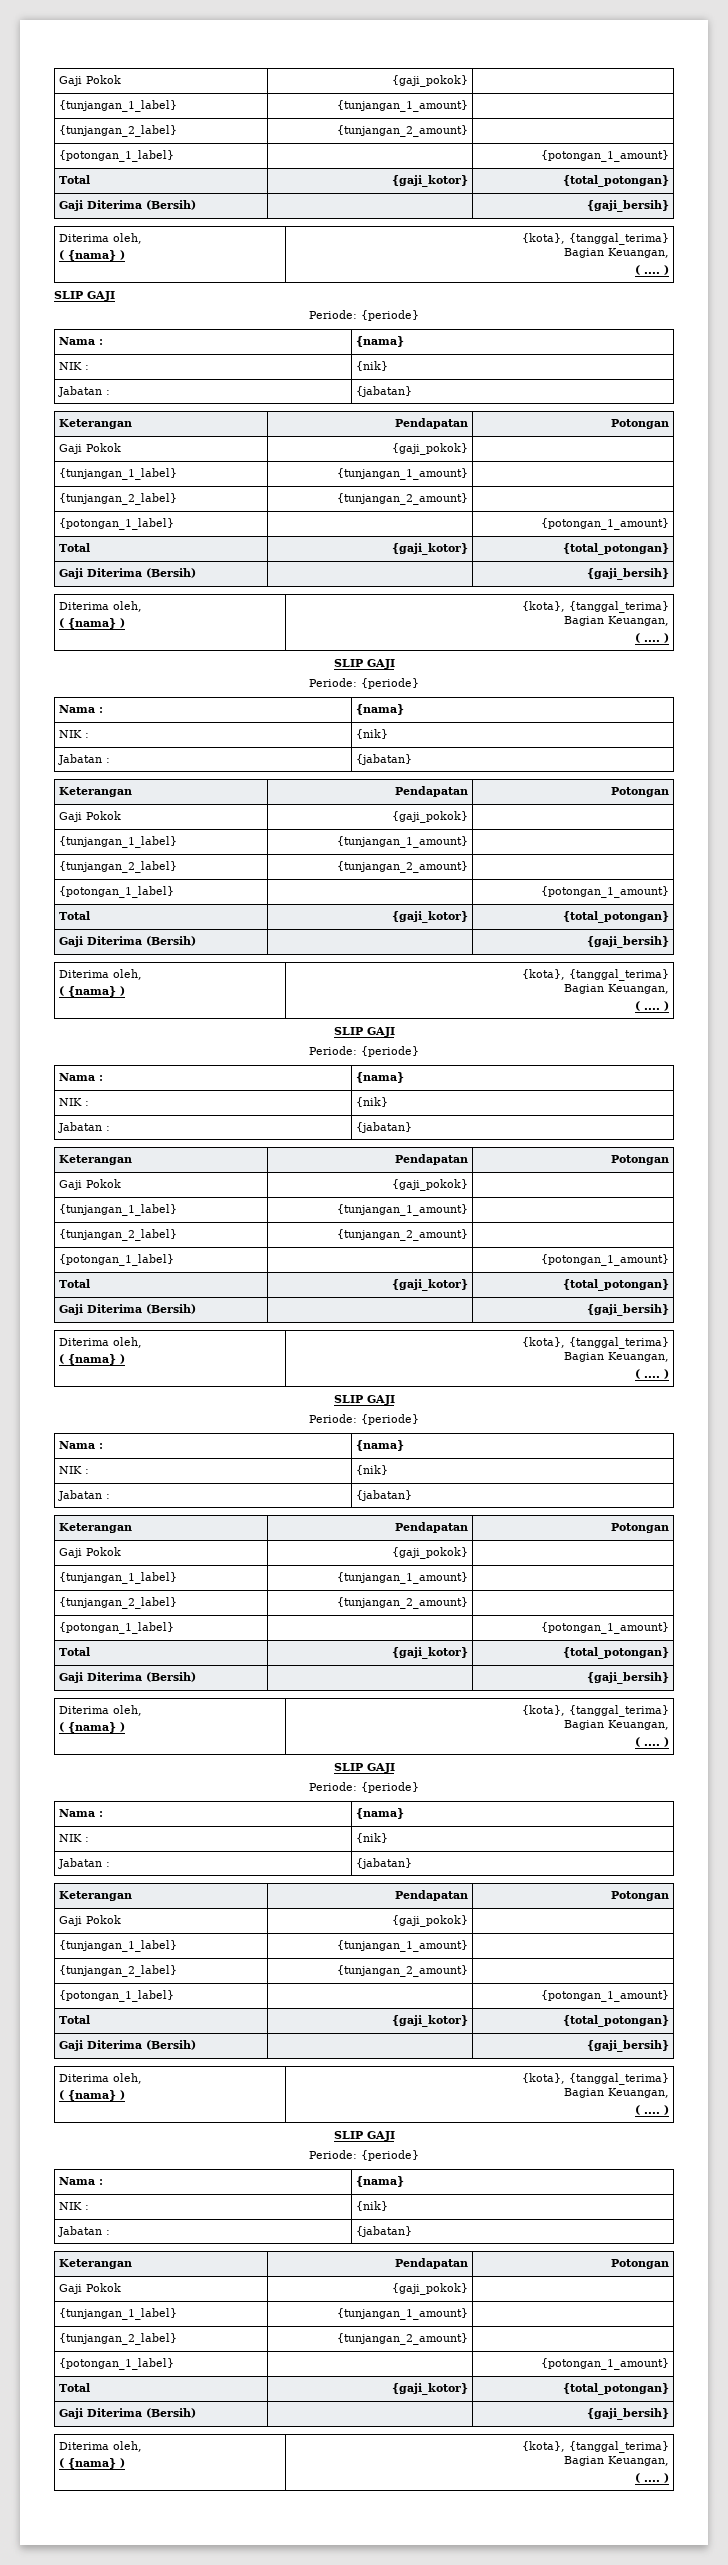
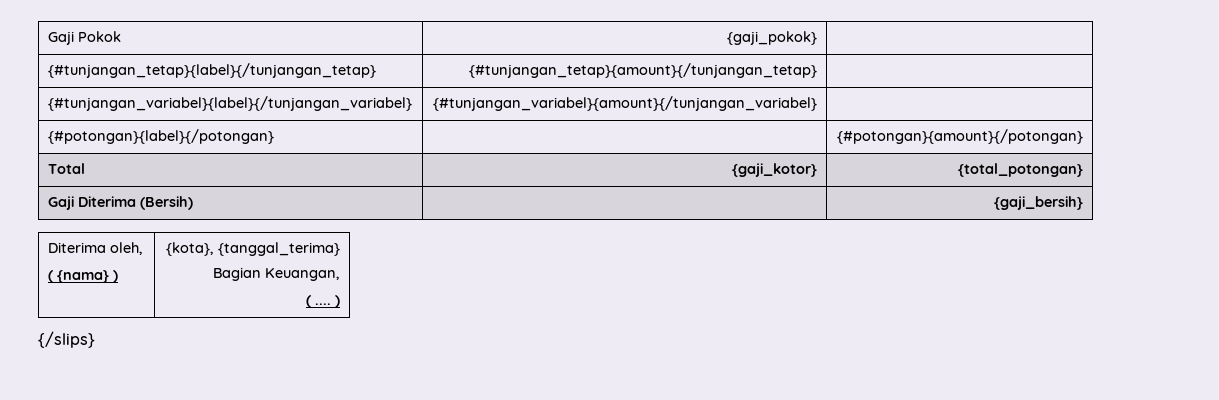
[59,75,122,86] [391,75,468,87] [59,100,178,112] [336,100,468,112] [59,125,178,137] [336,125,468,137] [59,150,175,162] [540,150,669,162] Gaji Pokok | {gaji_pokok} | // {tunjangan_1_label} | {tunjangan_1_amount} | // {tunjangan_2_label} | {tunjangan_2_amount} | // {potongan_1_label} | | {potongan_1_amount} -> [47,31,121,45] [727,31,818,45] [47,63,376,78] [469,63,818,78] [47,96,412,111] [433,96,818,111] [47,129,274,144] [837,129,1084,144] Gaji Pokok | {gaji_pokok} | // {#tunjangan_tetap}{label}{/tunjangan_tetap} | {#tunjangan_tetap}{amount}{/tunjangan_tetap} | // {#tunjangan_variabel}{label}{/tunjangan_variabel} | {#tunjangan_variabel}{amount}{/tunjangan_variabel} | // {#potongan}{label}{/potongan} | | {#potongan}{amount}{/potongan}
[54,291,115,301] [309,310,419,321] [59,337,104,345] [356,336,405,347] [59,362,90,370] [356,361,389,371] [58,386,111,397] [356,386,413,397] [59,419,133,429] [394,418,468,429] [610,419,669,429] [59,443,122,454] [391,443,468,455] [59,468,178,480] [336,468,468,480] [59,493,178,505] [336,493,468,505] [59,518,175,530] [540,518,669,530] [59,543,91,552] [391,543,468,555] [562,543,669,555] [59,568,197,579] [586,568,669,580] [59,601,143,612] [59,618,126,629] [521,601,669,613] [563,616,669,626] [634,633,669,643] [333,659,395,669] [309,678,419,689] [59,705,104,713] [356,704,405,715] [59,730,90,738] [356,729,389,739] [58,754,111,765] [356,754,413,765] [59,787,133,797] [394,786,468,797] [610,787,669,797] [59,811,122,822] [391,811,468,823] [59,836,178,848] [336,836,468,848] [59,861,178,873] [336,861,468,873] [59,886,175,898] [540,886,669,898] [59,911,91,920] [391,911,468,923] [562,911,669,923] [59,936,197,947] [586,936,669,948] [59,969,143,980] [59,986,126,997] [521,969,669,981] [563,984,669,994] [634,1001,669,1011] [333,1027,395,1037] [309,1046,419,1057] [59,1073,104,1081] [356,1072,405,1083] [59,1098,90,1106] [356,1097,389,1107] [58,1122,111,1133] [356,1122,413,1133] [59,1155,133,1165] [394,1154,468,1165] [610,1155,669,1165] [59,1179,122,1190] [391,1179,468,1191] [59,1204,178,1216] [336,1204,468,1216] [59,1229,178,1241] [336,1229,468,1241] [59,1254,175,1266] [540,1254,669,1266] [59,1279,91,1288] [391,1279,468,1291] [562,1279,669,1291] [59,1304,197,1315] [586,1304,669,1316] [59,1337,143,1348] [59,1354,126,1365] [521,1337,669,1349] [563,1352,669,1362] [634,1369,669,1379] [333,1395,395,1405] [309,1414,419,1425] [59,1441,104,1449] [356,1440,405,1451] [59,1466,90,1474] [356,1465,389,1475] [58,1490,111,1501] [356,1490,413,1501] [59,1523,133,1533] [394,1522,468,1533] [610,1523,669,1533] [59,1547,122,1558] [391,1547,468,1559] [59,1572,178,1584] [336,1572,468,1584] [59,1597,178,1609] [336,1597,468,1609] [59,1622,175,1634] [540,1622,669,1634] [59,1647,91,1656] [391,1647,468,1659] [562,1647,669,1659] [59,1672,197,1683] [586,1672,669,1684] [59,1705,143,1716] [59,1722,126,1733] [521,1705,669,1717] [563,1720,669,1730] [634,1737,669,1747] [333,1763,395,1773] [309,1782,419,1793] [59,1809,104,1817] [356,1808,405,1819] [59,1834,90,1842] [356,1833,389,1843] [58,1858,111,1869] [356,1858,413,1869] [59,1891,133,1901] [394,1890,468,1901] [610,1891,669,1901] [59,1915,122,1926] [391,1915,468,1927] [59,1940,178,1952] [336,1940,468,1952] [59,1965,178,1977] [336,1965,468,1977] [59,1990,175,2002] [540,1990,669,2002] [59,2015,91,2024] [391,2015,468,2027] [562,2015,669,2027] [59,2040,197,2051] [586,2040,669,2052] [59,2073,143,2084] [59,2090,126,2101] [521,2073,669,2085] [563,2088,669,2098] [634,2105,669,2115] [333,2131,395,2141] [309,2150,419,2161] [59,2177,104,2185] [356,2176,405,2187] [59,2202,90,2210] [356,2201,389,2211] [58,2226,111,2237] [356,2226,413,2237] [59,2259,133,2269] [394,2258,468,2269] [610,2259,669,2269] [59,2283,122,2294] [391,2283,468,2295] [59,2308,178,2320] [336,2308,468,2320] [59,2333,178,2345] [336,2333,468,2345] [59,2358,175,2370] [540,2358,669,2370] [59,2383,91,2392] [391,2383,468,2395] [562,2383,669,2395] [59,2408,197,2419] [586,2408,669,2420] [59,2441,143,2452] [59,2458,126,2469] [521,2441,669,2453] [563,2456,669,2466] [634,2473,669,2483] SLIP GAJI // Periode: {periode} // Nama : | {nama} // NIK : | {nik} // Jabatan : | {jabatan} // Keterangan | Pendapatan | Potongan // Gaji Pokok | {gaji_pokok} | // {tunjangan_1_label} | {tunjangan_1_amount} | // {tunjangan_2_label} | {tunjangan_2_amount} | // {potongan_1_label} | | {potongan_1_amount} // Total | {gaji_kotor} | {total_potongan} // Gaji Diterima (Bersih) | | {gaji_bersih} // Diterima oleh, // ( {nama} ) | {kota}, {tanggal_terima} // Bagian Keuangan, // ( .... ) // SLIP GAJI // Periode: {periode} // Nama : | {nama} // NIK : | {nik} // Jabatan : | {jabatan} // Keterangan | Pendapatan | Potongan // Gaji Pokok | {gaji_pokok} | // {tunjangan_1_label} | {tunjangan_1_amount} | // {tunjangan_2_label} | {tunjangan_2_amount} | // {potongan_1_label} | | {potongan_1_amount} // Total | {gaji_kotor} | {total_potongan} // Gaji Diterima (Bersih) | | {gaji_bersih} // Diterima oleh, // ( {nama} ) | {kota}, {tanggal_terima} // Bagian Keuangan, // ( .... ) // SLIP GAJI // Periode: {periode} // Nama : | {nama} // NIK : | {nik} // Jabatan : | {jabatan} // Keterangan | Pendapatan | Potongan // Gaji Pokok | {gaji_pokok} | // {tunjangan_1_label} | {tunjangan_1_amount} | // {tunjangan_2_label} | {tunjangan_2_amount} | // {potongan_1_label} | | {potongan_1_amount} // Total | {gaji_kotor} | {total_potongan} // Gaji Diterima (Bersih) | | {gaji_bersih} // Diterima oleh, // ( {nama} ) | {kota}, {tanggal_terima} // Bagian Keuangan, // ( .... ) // SLIP GAJI // Periode: {periode} // Nama : | {nama} // NIK : | {nik} // Jabatan : | {jabatan} // Keterangan | Pendapatan | Potongan // Gaji Pokok | {gaji_pokok} | // {tunjangan_1_label} | {tunjangan_1_amount} | // {tunjangan_2_label} | {tunjangan_2_amount} | // {potongan_1_label} | | {potongan_1_amount} // Total | {gaji_kotor} | {total_potongan} // Gaji Diterima (Bersih) | | {gaji_bersih} // Diterima oleh, // ( {nama} ) | {kota}, {tanggal_terima} // Bagian Keuangan, // ( .... ) // SLIP GAJI // Periode: {periode} // Nama : | {nama} // NIK : | {nik} // Jabatan : | {jabatan} // Keterangan | Pendapatan | Potongan // Gaji Pokok | {gaji_pokok} | // {tunjangan_1_label} | {tunjangan_1_amount} | // {tunjangan_2_label} | {tunjangan_2_amount} | // {potongan_1_label} | | {potongan_1_amount} // Total | {gaji_kotor} | {total_potongan} // Gaji Diterima (Bersih) | | {gaji_bersih} // Diterima oleh, // ( {nama} ) | {kota}, {tanggal_terima} // Bagian Keuangan, // ( .... ) // SLIP GAJI // Periode: {periode} // Nama : | {nama} // NIK : | {nik} // Jabatan : | {jabatan} // Keterangan | Pendapatan | Potongan // Gaji Pokok | {gaji_pokok} | // {tunjangan_1_label} | {tunjangan_1_amount} | // {tunjangan_2_label} | {tunjangan_2_amount} | // {potongan_1_label} | | {potongan_1_amount} // Total | {gaji_kotor} | {total_potongan} // Gaji Diterima (Bersih) | | {gaji_bersih} // Diterima oleh, // ( {nama} ) | {kota}, {tanggal_terima} // Bagian Keuangan, // ( .... ) -> [38,331,95,348] {/slips}

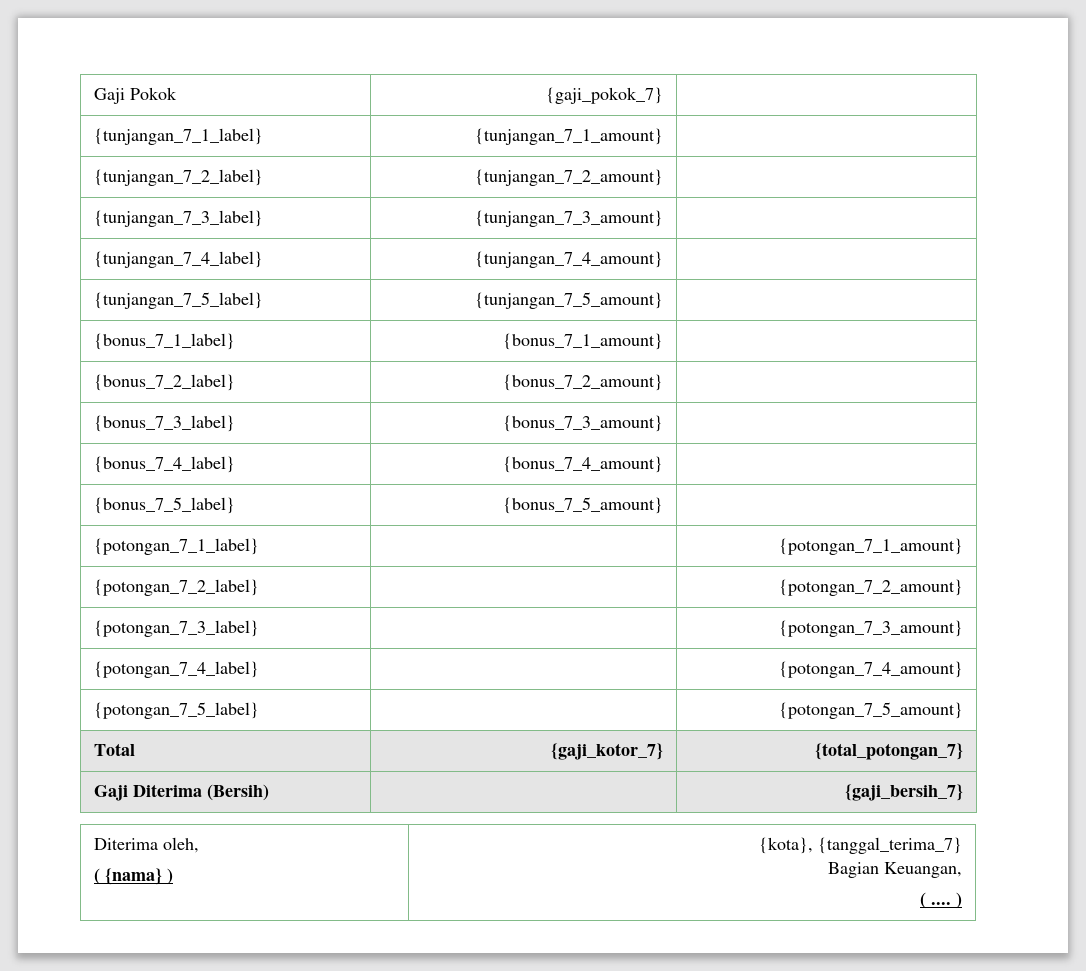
[727,31,818,45] [47,63,376,78] [469,63,818,78] [47,96,412,111] [433,96,818,111] [47,129,274,144] [837,129,1084,144] {gaji_pokok} | // {#tunjangan_tetap}{label}{/tunjangan_tetap} | {#tunjangan_tetap}{amount}{/tunjangan_tetap} | // {#tunjangan_variabel}{label}{/tunjangan_variabel} | {#tunjangan_variabel}{amount}{/tunjangan_variabel} | // {#potongan}{label}{/potongan} | | {#potongan}{amount}{/potongan} -> [546,87,664,104] [93,128,263,145] [475,128,664,145] [93,169,263,186] [475,169,664,186] [93,210,263,227] [475,210,664,227] [93,251,263,268] [475,251,664,268] [93,292,263,309] [475,292,664,309] [93,333,235,350] [503,333,664,350] [93,374,235,391] [503,374,664,391] [93,415,235,432] [503,415,664,432] [93,456,235,473] [503,456,664,473] [93,497,235,514] [503,497,664,514] [93,538,259,555] [779,538,964,555] [93,579,259,596] [779,579,964,596] [93,620,259,637] [779,620,964,637] [93,661,259,678] [779,661,964,678] [93,702,259,719] [779,702,964,719] {gaji_pokok_7} | // {tunjangan_7_1_label} | {tunjangan_7_1_amount} | // {tunjangan_7_2_label} | {tunjangan_7_2_amount} | // {tunjangan_7_3_label} | {tunjangan_7_3_amount} | // {tunjangan_7_4_label} | {tunjangan_7_4_amount} | // {tunjangan_7_5_label} | {tunjangan_7_5_amount} | // {bonus_7_1_label} | {bonus_7_1_amount} | // {bonus_7_2_label} | {bonus_7_2_amount} | // {bonus_7_3_label} | {bonus_7_3_amount} | // {bonus_7_4_label} | {bonus_7_4_amount} | // {bonus_7_5_label} | {bonus_7_5_amount} | // {potongan_7_1_label} | | {potongan_7_1_amount} // {potongan_7_2_label} | | {potongan_7_2_amount} // {potongan_7_3_label} | | {potongan_7_3_amount} // {potongan_7_4_label} | | {potongan_7_4_amount} // {potongan_7_5_label} | | {potongan_7_5_amount}
[732,163,818,177] [958,163,1084,177] {gaji_kotor} | {total_potongan} -> [551,743,664,760] [815,743,964,760] {gaji_kotor_7} | {total_potongan_7}
[994,196,1084,210] {gaji_bersih} -> [845,784,964,801] {gaji_bersih_7}
[218,242,341,256] {tanggal_terima} -> [818,837,963,854] {tanggal_terima_7}
[38,331,95,348] // {/slips} -> (963, 900) none

